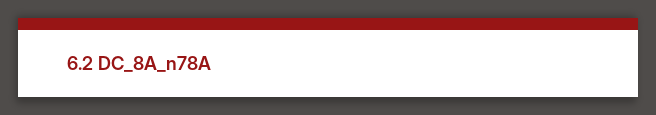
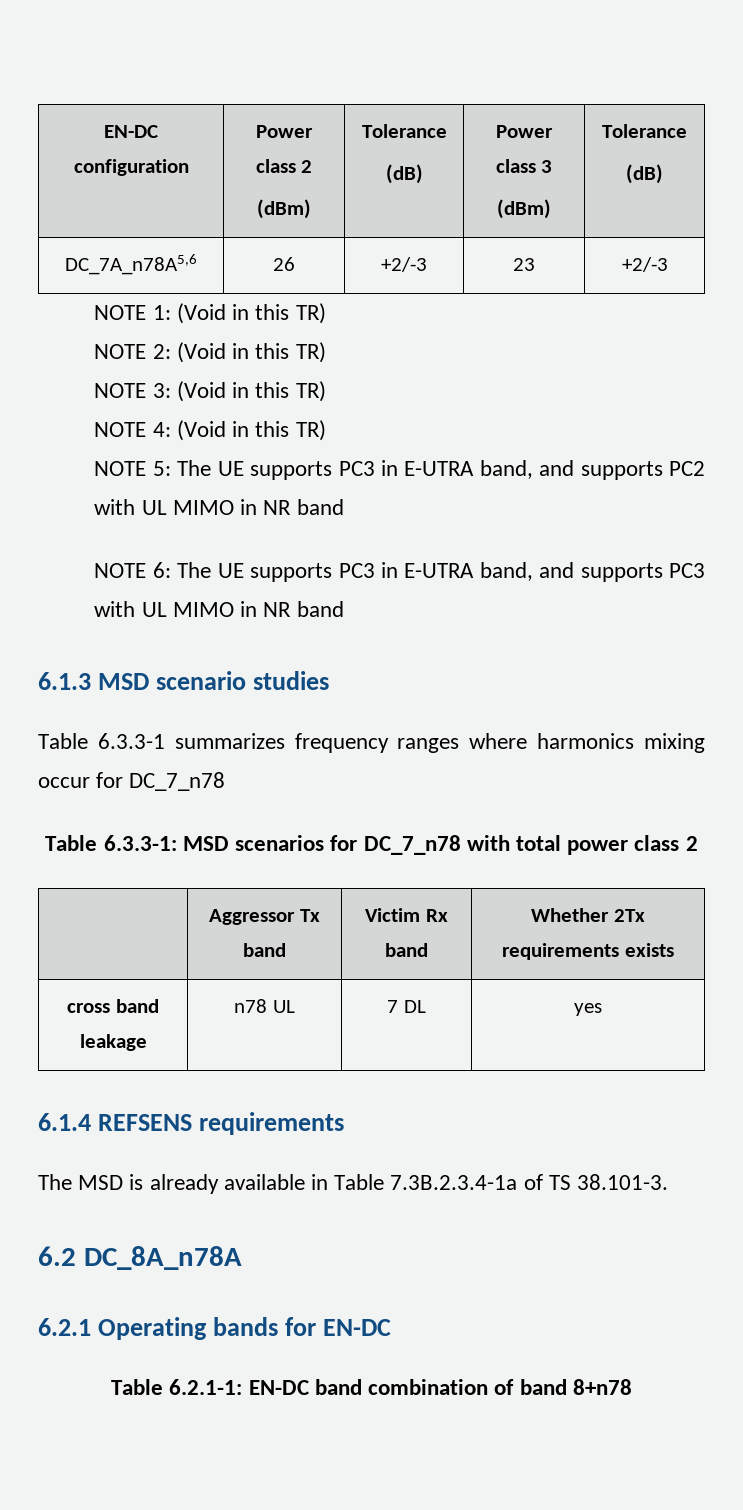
[67,56,211,72] 6.2 DC_8A_n78A -> [104,125,158,138] [73,159,189,176] [256,125,313,138] [255,159,313,173] [257,199,311,219] [361,124,447,138] [385,164,423,184] [496,125,553,138] [495,159,553,173] [497,199,551,219] [602,124,687,138] [626,164,663,184] [65,254,197,275] [273,257,295,271] [381,257,427,272] [513,258,535,271] [621,257,668,272] [94,303,326,324] [94,342,326,363] [94,381,326,402] [94,420,326,441] [94,460,705,480] [94,499,344,515] [94,562,705,582] [94,601,344,617] [38,671,330,690] [38,733,705,753] [38,772,226,791] [45,835,698,855] [209,909,320,925] [243,943,286,957] [365,908,448,922] [385,943,428,957] [531,908,645,922] [502,943,674,960] [67,999,159,1013] [79,1034,147,1051] [234,999,295,1013] [387,1000,426,1013] [574,1003,602,1016] [38,1112,345,1135] [38,1174,669,1194] [38,1246,242,1270] [38,1317,392,1340] [111,1379,632,1395] EN-DC configuration | Power class 2 // (dBm) | Tolerance // (dB) | Power class 3 // (dBm) | Tolerance // (dB) // DC_7A_n78A5,6 | 26 | +2/-3 | 23 | +2/-3 // NOTE 1: (Void in this TR) // NOTE 2: (Void in this TR) // NOTE 3: (Void in this TR) // NOTE 4: (Void in this TR) // NOTE 5: The UE supports PC3 in E-UTRA band, and supports PC2 with UL MIMO in NR band // NOTE 6: The UE supports PC3 in E-UTRA band, and supports PC3 with UL MIMO in NR band // 6.1.3 MSD scenario studies // Table 6.3.3-1 summarizes frequency ranges where harmonics mixing occur for DC_7_n78 // Table 6.3.3-1: MSD scenarios for DC_7_n78 with total power class 2 // | Aggressor Tx band | Victim Rx band | Whether 2Tx requirements exists // cross band leakage | n78 UL | 7 DL | yes // 6.1.4 REFSENS requirements // The MSD is already available in Table 7.3B.2.3.4-1a of TS 38.101-3. // 6.2 DC_8A_n78A // 6.2.1 Operating bands for EN-DC // Table 6.2.1-1: EN-DC band combination of band 8+n78

